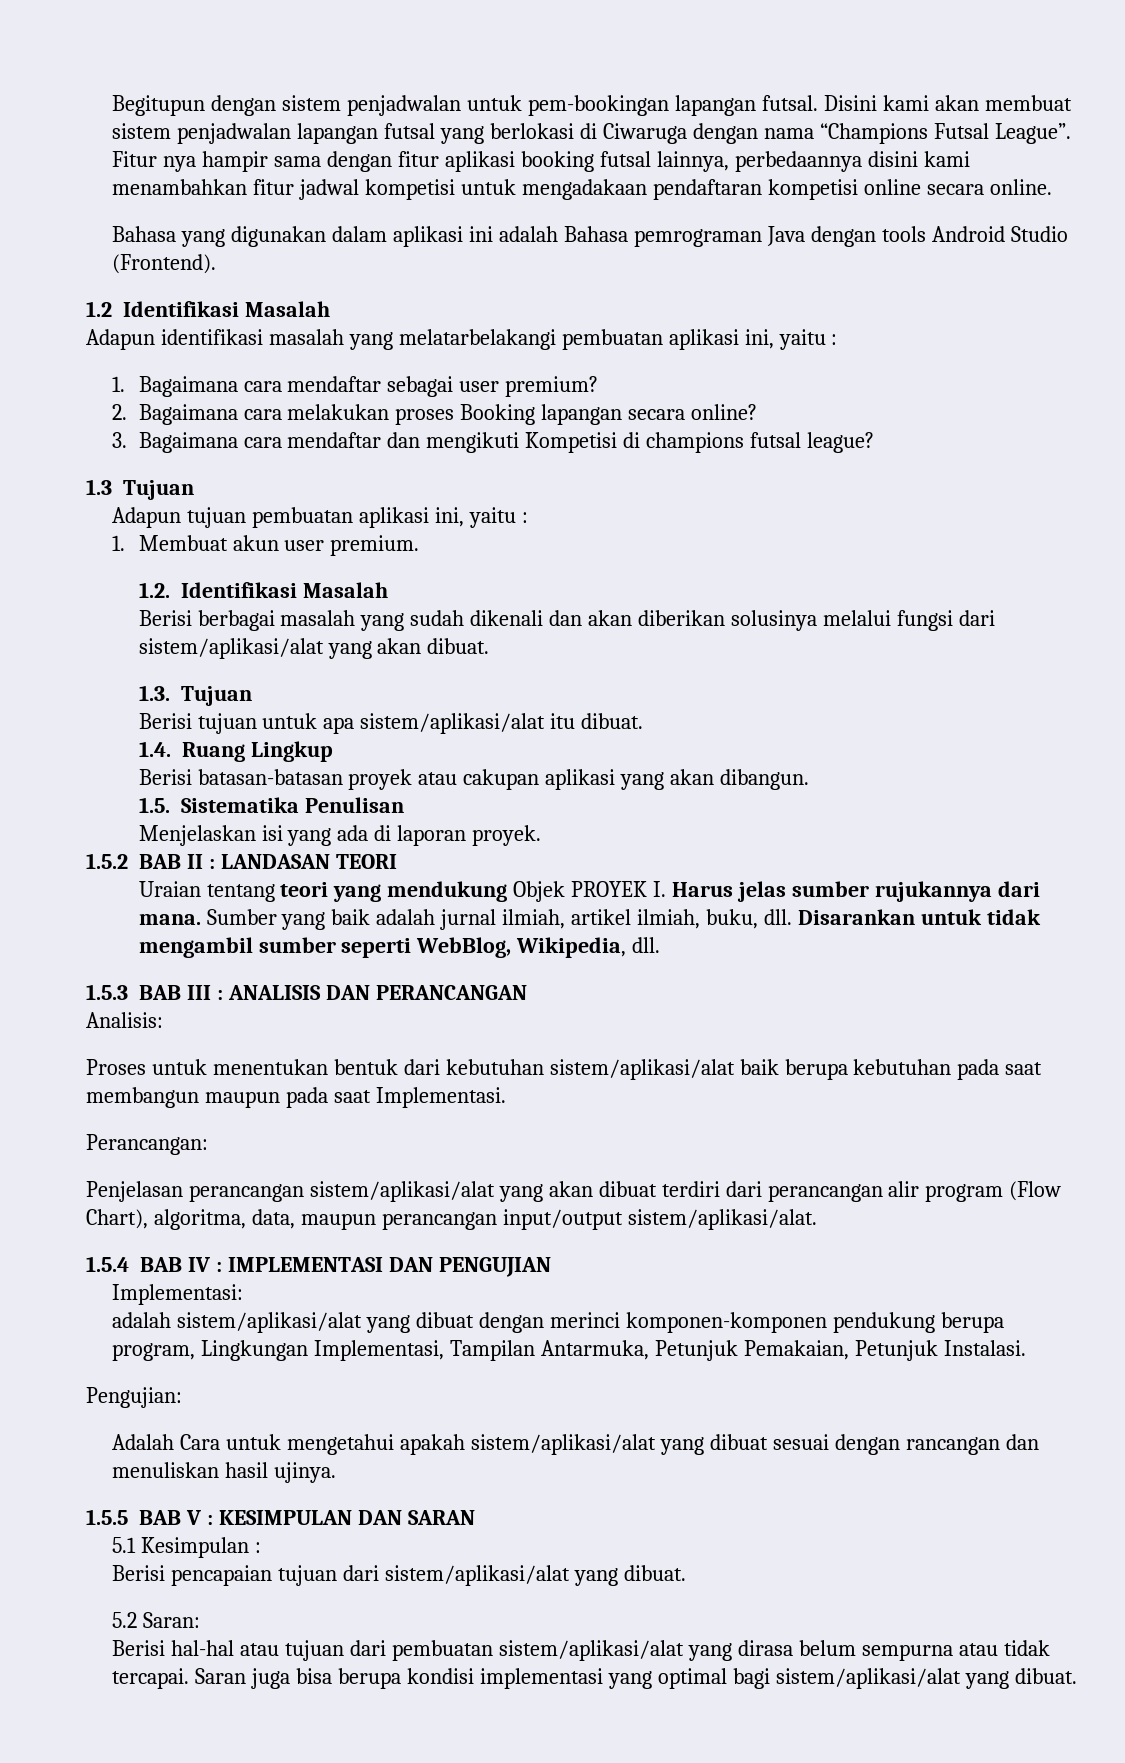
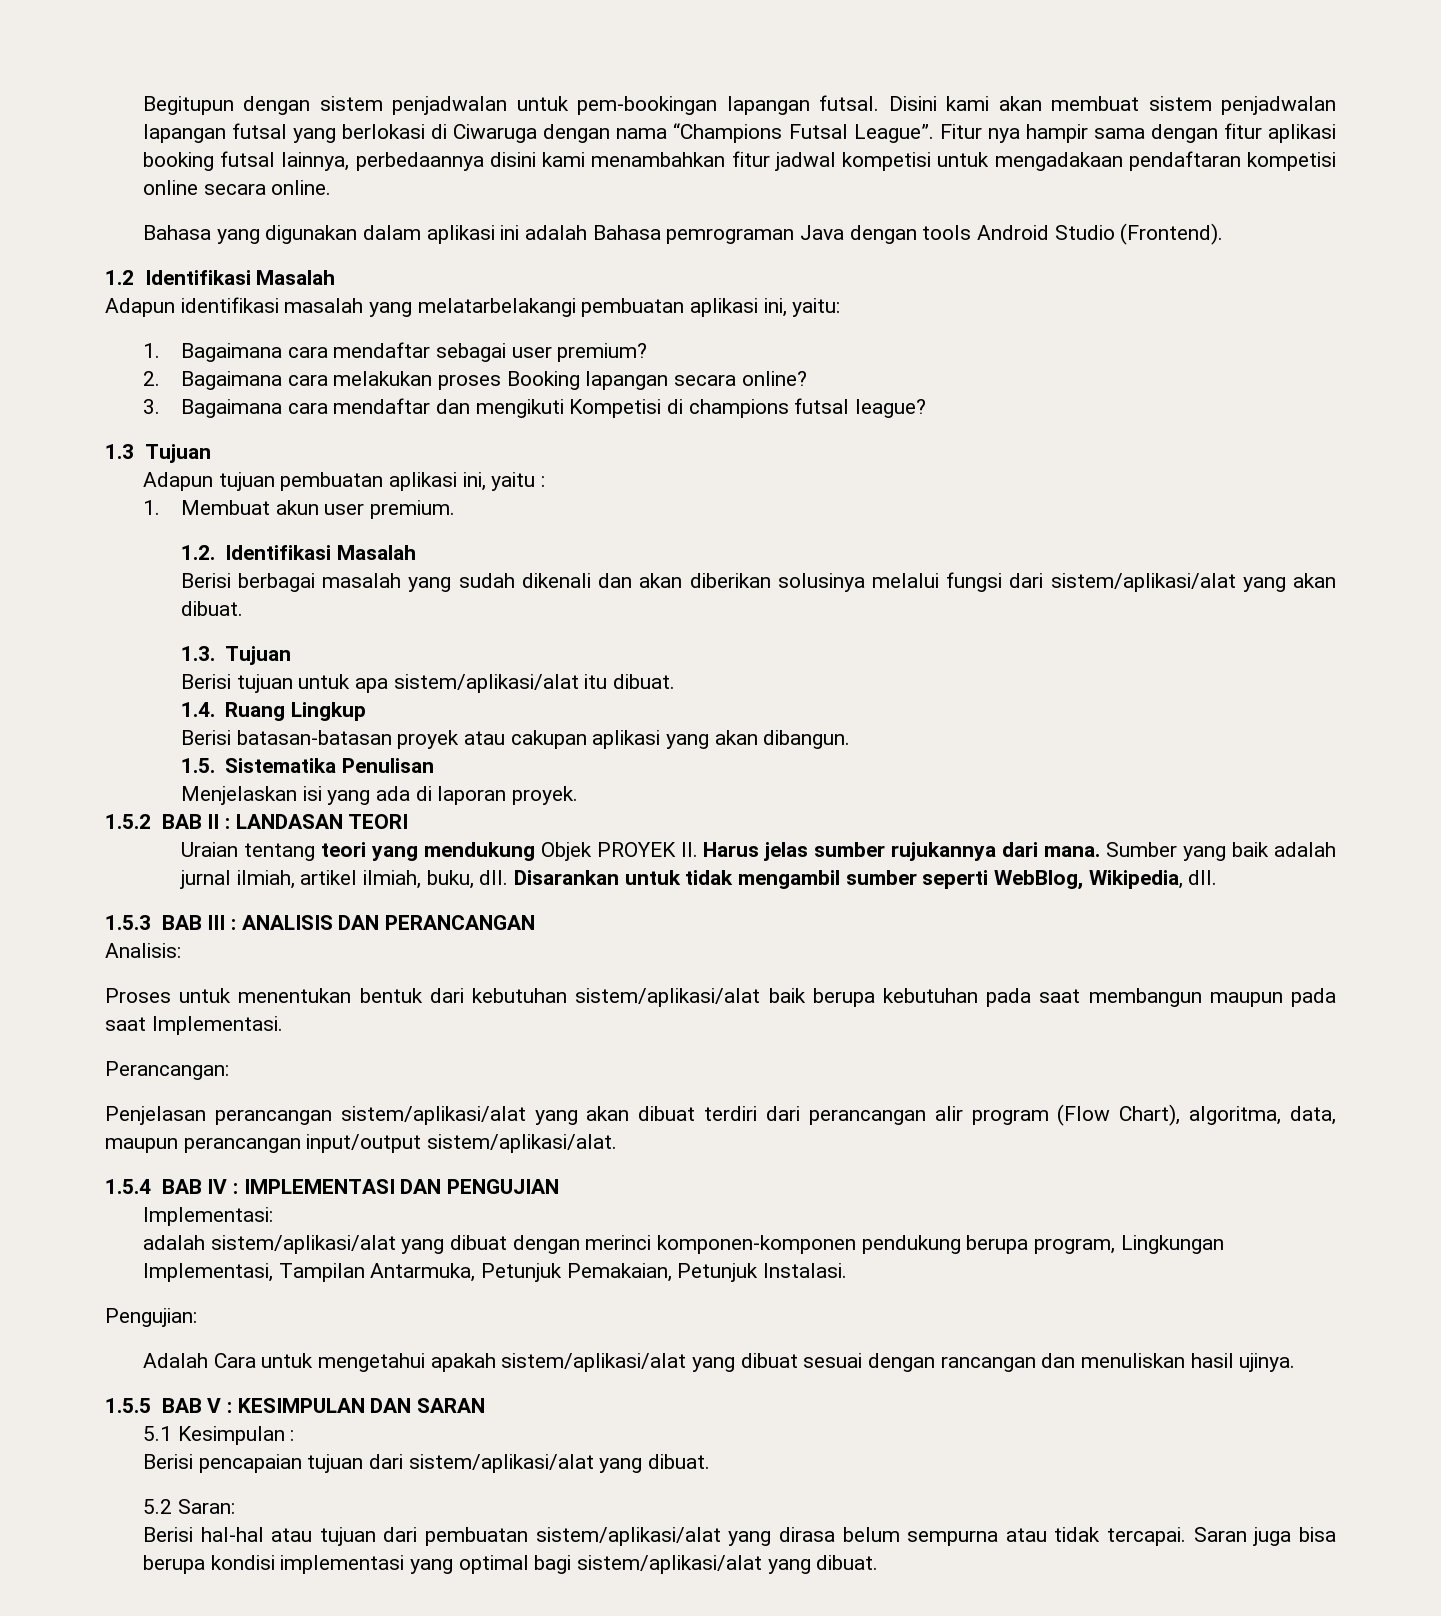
[778,329,838,350] yaitu : -> [792,298,841,317] yaitu:
[653,881,667,897] I. -> [680,842,698,857] II.

